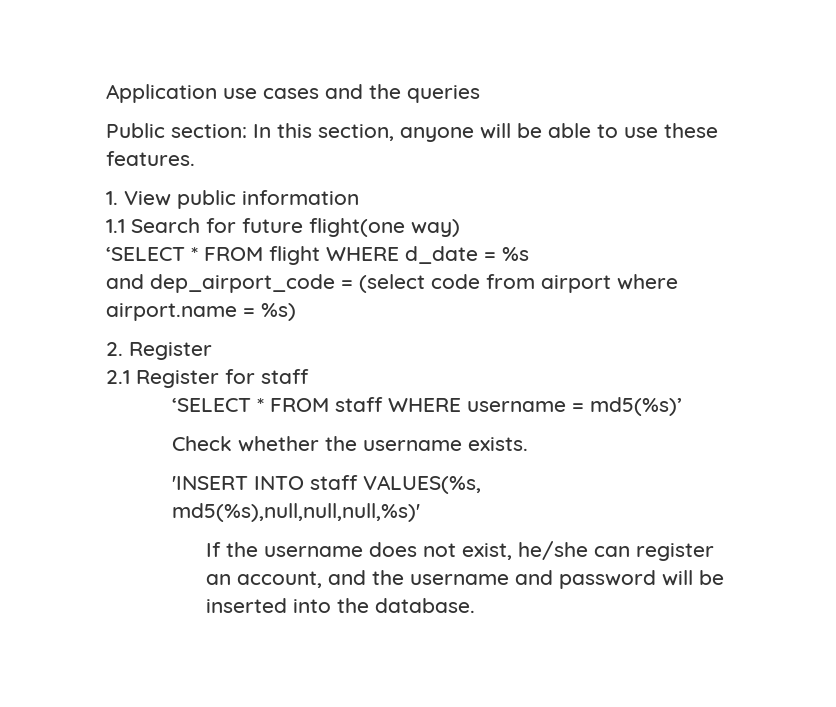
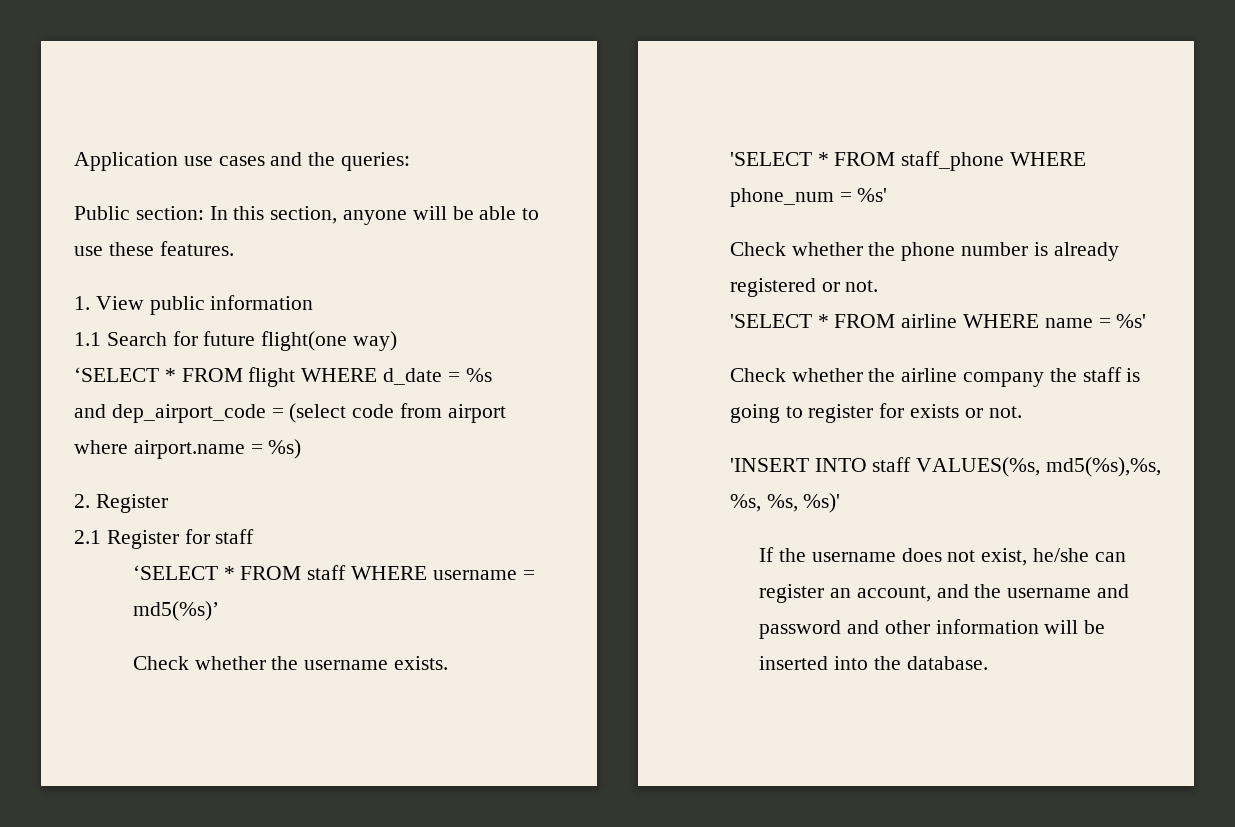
[407,85,480,103] queries -> [341,152,411,171] queries:
(529, 444) none -> [729,151,1086,171] [729,188,888,207] [729,242,1119,261] [729,278,879,297] [729,314,1147,328] [729,367,1141,387] [729,403,1022,423] // 'SELECT * FROM staff_phone WHERE phone_num = %s' // Check whether the phone number is already registered or not. // 'SELECT * FROM airline WHERE name = %s' // Check whether the airline company the staff is going to register for exists or not.
[172,503,421,522] md5(%s),null,null,null,%s)' -> [1045,457,1161,477] [729,493,841,513] md5(%s),%s, %s, %s, %s)'
(656, 579) none -> [846,619,1039,634] and other information

